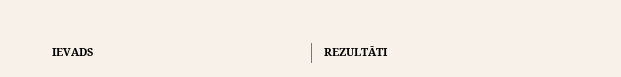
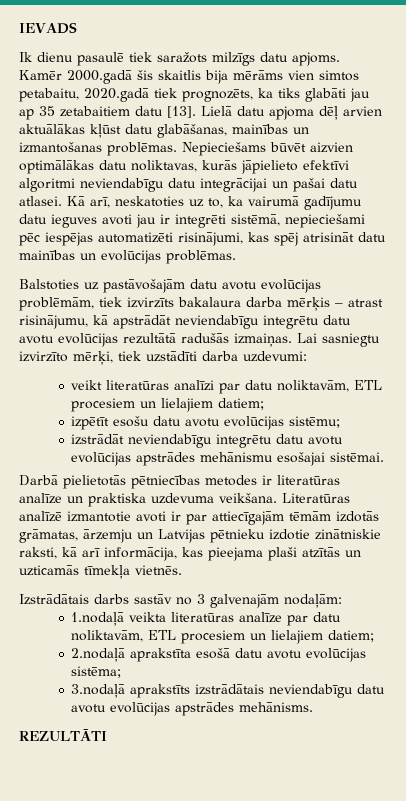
(93, 52) none -> [19,52,340,66] [19,70,359,84] [19,88,370,102] [19,106,382,120] [19,124,309,138] [19,142,353,156] [19,160,349,174] [19,178,358,192] [19,196,362,210] [19,214,365,228] [19,232,386,246] [19,250,236,264] [19,279,321,293] [19,297,383,311] [19,315,351,329] [19,333,380,347] [19,351,307,365] [71,380,383,394] [71,398,265,412] [71,416,341,430] [71,434,344,448] [71,452,385,466] [19,475,340,489] [19,493,350,507] [19,511,379,525] [19,529,381,543] [19,547,361,561] [19,565,182,579] [19,594,342,608] [71,612,342,626] [71,630,375,644] [71,648,367,662] [71,666,122,678] [71,684,386,698] [71,702,314,716] // Ik dienu pasaulē tiek saražots milzīgs datu apjoms. Kamēr 2000.gadā šis skaitlis bija mērāms vien simtos petabaitu, 2020.gadā tiek prognozēts, ka tiks glabāti jau ap 35 zetabaitiem datu [13]. Lielā datu apjoma dēļ arvien aktuālākas kļūst datu glabāšanas, mainības un izmantošanas problēmas. Nepieciešams būvēt aizvien optimālākas datu noliktavas, kurās jāpielieto efektīvi algoritmi neviendabīgu datu integrācijai un pašai datu atlasei. Kā arī, neskatoties uz to, ka vairumā gadījumu datu ieguves avoti jau ir integrēti sistēmā, nepieciešami pēc iespējas automatizēti risinājumi, kas spēj atrisināt datu mainības un evolūcijas problēmas. // Balstoties uz pastāvošajām datu avotu evolūcijas problēmām, tiek izvirzīts bakalaura darba mērķis – atrast risinājumu, kā apstrādāt neviendabīgu integrētu datu avotu evolūcijas rezultātā radušās izmaiņas. Lai sasniegtu izvirzīto mērķi, tiek uzstādīti darba uzdevumi: // veikt literatūras analīzi par datu noliktavām, ETL procesiem un lielajiem datiem; // izpētīt esošu datu avotu evolūcijas sistēmu; // izstrādāt neviendabīgu integrētu datu avotu evolūcijas apstrādes mehānismu esošajai sistēmai. // Darbā pielietotās pētniecības metodes ir literatūras analīze un praktiska uzdevuma veikšana. Literatūras analīzē izmantotie avoti ir par attiecīgajām tēmām izdotās grāmatas, ārzemju un Latvijas pētnieku izdotie zinātniskie raksti, kā arī informācija, kas pieejama plaši atzītās un uzticamās tīmekļa vietnēs. // Izstrādātais darbs sastāv no 3 galvenajām nodaļām: // 1.nodaļā veikta literatūras analīze par datu noliktavām, ETL procesiem un lielajiem datiem; // 2.nodaļā aprakstīta esošā datu avotu evolūcijas sistēma; // 3.nodaļā aprakstīts izstrādātais neviendabīgu datu avotu evolūcijas apstrādes mehānisms.

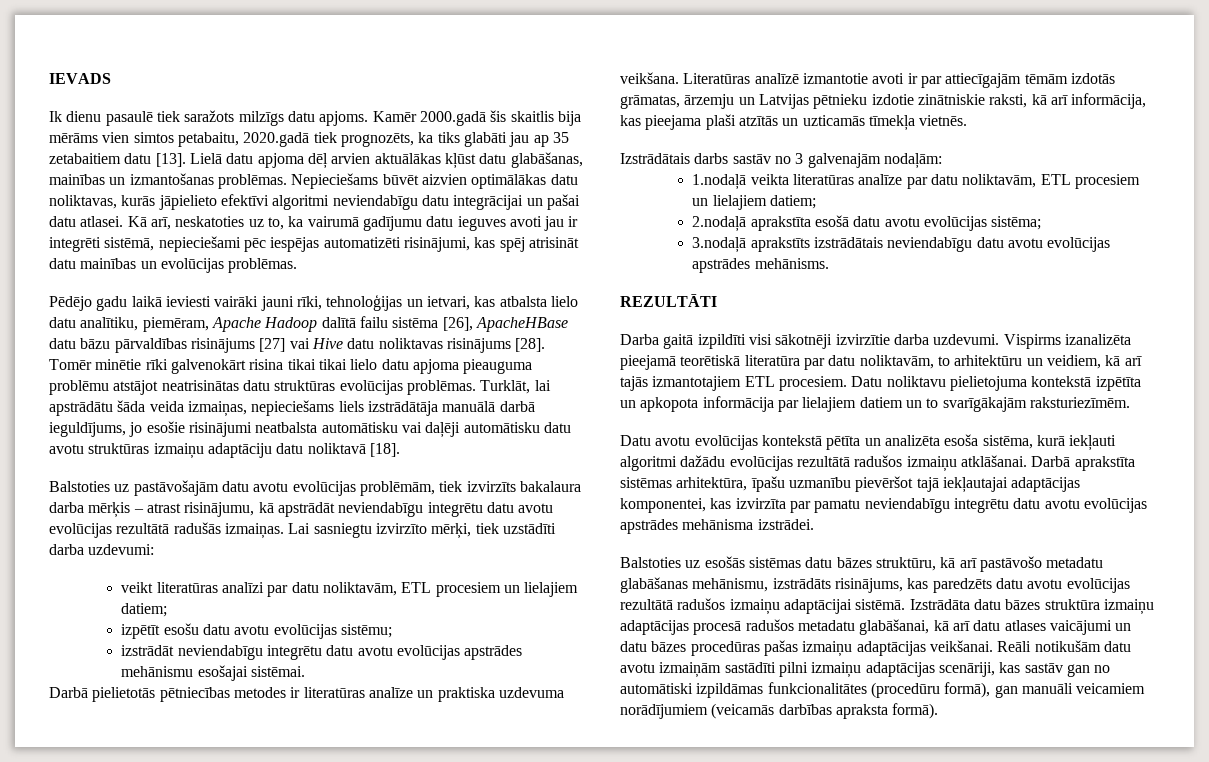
(236, 257) none -> [49,294,578,311] [49,316,568,332] [49,338,546,353] [49,359,533,374] [49,380,551,395] [49,400,535,417] [49,421,571,438] [49,443,400,459] // Pēdējo gadu laikā ieviesti vairāki jauni rīki, tehnoloģijas un ietvari, kas atbalsta lielo datu analītiku, piemēram, Apache Hadoop dalītā failu sistēma [26], ApacheHBase datu bāzu pārvaldības risinājums [27] vai Hive datu noliktavas risinājums [28]. Tomēr minētie rīki galvenokārt risina tikai tikai lielo datu apjoma pieauguma problēmu atstājot neatrisinātas datu struktūras evolūcijas problēmas. Turklāt, lai apstrādātu šāda veida izmaiņas, nepieciešams liels izstrādātāja manuālā darbā ieguldījums, jo esošie risinājumi neatbalsta automātisku vai daļēji automātisku datu avotu struktūras izmaiņu adaptāciju datu noliktavā [18].
(107, 735) none -> [620,334,1131,349] [620,355,1142,370] [620,376,1141,391] [620,396,1130,412] [620,434,1117,451] [620,455,1135,472] [620,476,1081,493] [620,498,1147,513] [620,519,814,534] [620,556,1104,572] [620,577,1130,593] [620,598,1154,615] [620,619,1132,635] [620,640,1131,657] [620,662,1111,678] [620,682,1146,698] [620,703,939,719] // Darba gaitā izpildīti visi sākotnēji izvirzītie darba uzdevumi. Vispirms izanalizēta pieejamā teorētiskā literatūra par datu noliktavām, to arhitektūru un veidiem, kā arī tajās izmantotajiem ETL procesiem. Datu noliktavu pielietojuma kontekstā izpētīta un apkopota informācija par lielajiem datiem un to svarīgākajām raksturiezīmēm. // Datu avotu evolūcijas kontekstā pētīta un analizēta esoša sistēma, kurā iekļauti algoritmi dažādu evolūcijas rezultātā radušos izmaiņu atklāšanai. Darbā aprakstīta sistēmas arhitektūra, īpašu uzmanību pievēršot tajā iekļautajai adaptācijas komponentei, kas izvirzīta par pamatu neviendabīgu integrētu datu avotu evolūcijas apstrādes mehānisma izstrādei. // Balstoties uz esošās sistēmas datu bāzes struktūru, kā arī pastāvošo metadatu glabāšanas mehānismu, izstrādāts risinājums, kas paredzēts datu avotu evolūcijas rezultātā radušos izmaiņu adaptācijai sistēmā. Izstrādāta datu bāzes struktūra izmaiņu adaptācijas procesā radušos metadatu glabāšanai, kā arī datu atlases vaicājumi un datu bāzes procedūras pašas izmaiņu adaptācijas veikšanai. Reāli notikušām datu avotu izmaiņām sastādīti pilni izmaiņu adaptācijas scenāriji, kas sastāv gan no automātiski izpildāmas funkcionalitātes (procedūru formā), gan manuāli veicamiem norādījumiem (veicamās darbības apraksta formā).

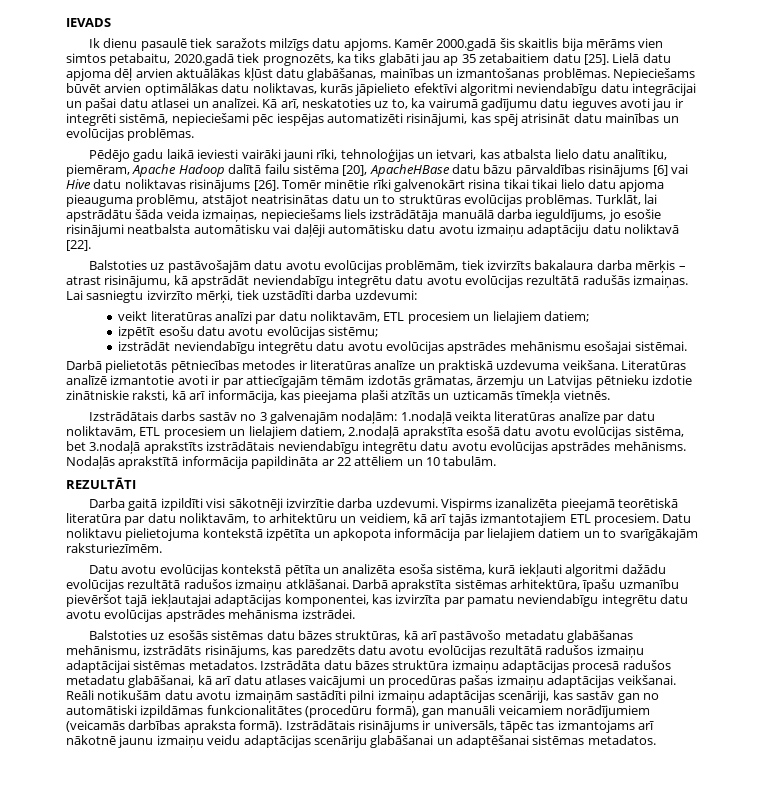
[155,153,186,167] [13]. -> [583,54,609,65] [25].
[421,174,467,185] aizvien -> [104,83,142,93] arvien
[80,216,124,227] atlasei. -> [151,98,259,108] atlasei un analīzei.
[442,317,473,331] [26], -> [342,165,368,176] [20],
[259,338,286,352] [27] -> [652,165,668,176] [6]
[515,338,546,352] [28]. -> [253,180,279,191] [26].
[49,380,109,395] problēmu -> [136,194,199,207] problēmu,
(270, 385) none -> [362,195,396,204] un to
[499,401,535,412] darbā -> [497,209,532,219] darba
[88,443,150,454] struktūras -> (474, 229) none
[369,443,400,457] [18]. -> [66,240,91,251] [22].
[437,687,495,702] praktiska -> [438,360,493,373] praktiskā
(942, 161) // -> (398, 417) none
[769,195,816,209] datiem; // -> [299,426,345,437] datiem,
[991,216,1042,230] sistēma; // -> [634,426,684,437] [66,441,86,451] sistēma, bet
(973, 244) none -> [361,441,417,454] integrētu
(829, 263) none -> [66,456,497,469] Nodaļās aprakstītā informācija papildināta ar 22 attēliem un 10 tabulām.
[875,557,936,571] struktūru, -> [335,630,401,641] struktūras,
[855,599,906,610] sistēmā. -> [133,660,257,670] sistēmas metadatos.
[620,641,687,652] datu bāzes -> (385, 681) none
(939, 711) none -> [285,720,655,733] [66,735,656,748] Izstrādātais risinājums ir universāls, tāpēc tas izmantojams arī nākotnē jaunu izmaiņu veidu adaptācijas scenāriju glabāšanai un adaptēšanai sistēmas metadatos.

